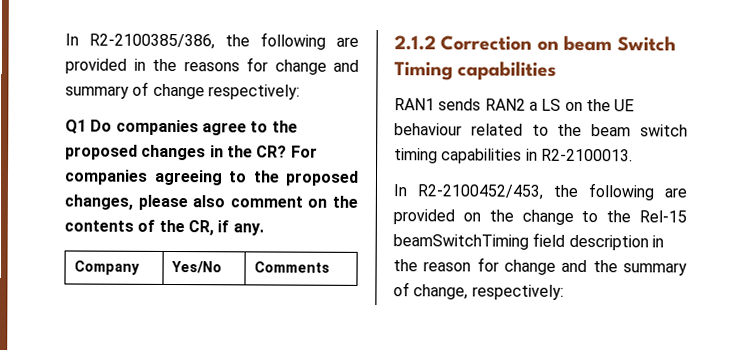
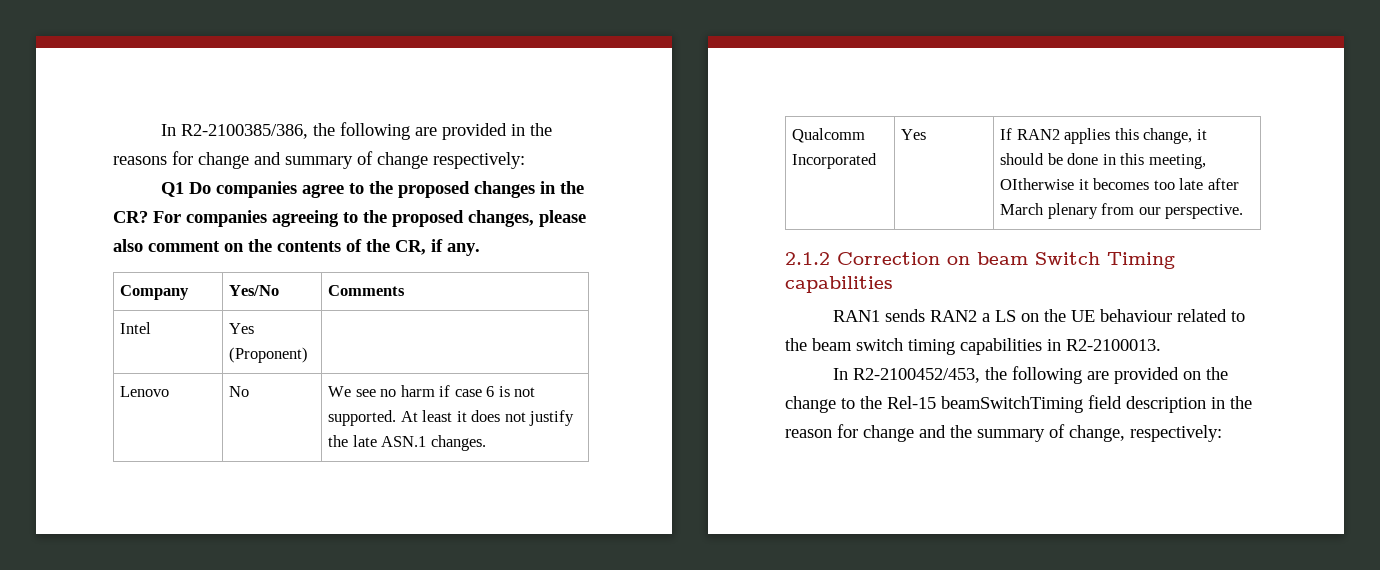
(330, 267) none -> [120,322,152,334] [229,323,255,334] [229,347,309,363] [120,386,170,397] [229,386,250,397] [328,385,536,397] [328,410,575,426] [328,435,486,451] [792,128,866,143] [792,153,878,169] [901,129,927,140] [1000,128,1207,144] [1000,153,1206,169] [1000,178,1239,190] [1000,203,1244,219] // Intel | Yes (Proponent) | // Lenovo | No | We see no harm if case 6 is not supported. At least it does not justify the late ASN.1 changes. // Qualcomm Incorporated | Yes | If RAN2 applies this change, it should be done in this meeting, OItherwise it becomes too late after March plenary from our perspective.

